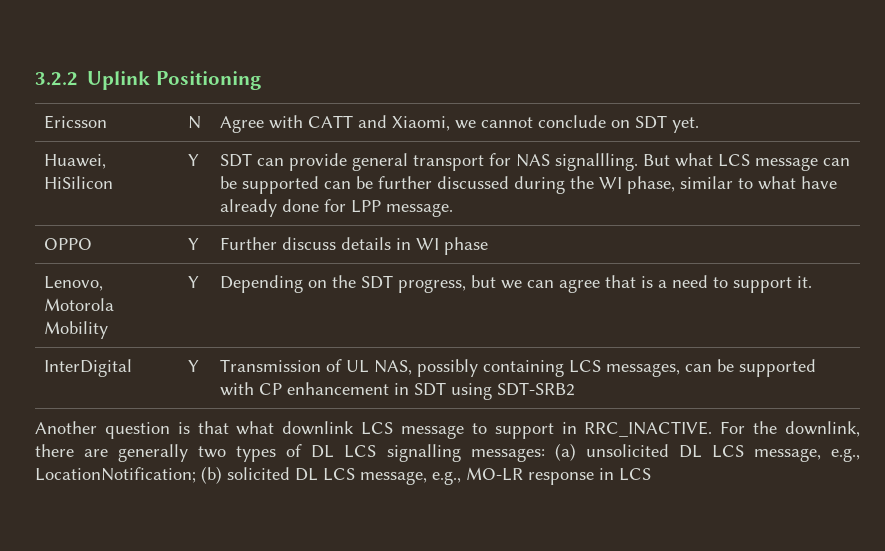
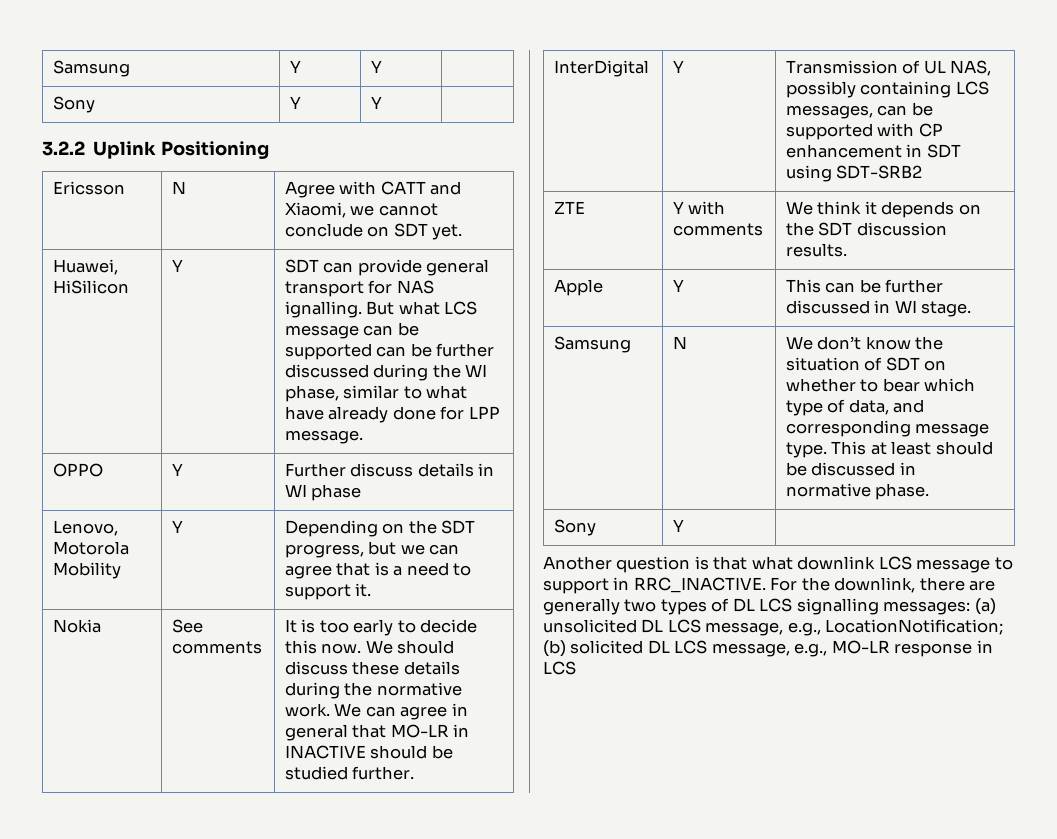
(35, 79) none -> [52,60,130,77] [289,60,301,73] [370,60,382,73] [52,96,95,113] [289,96,301,109] [370,96,382,109] Samsung | Y | Y | // Sony | Y | Y | //
[554,153,638,171] signallling. -> [284,301,362,318] ignalling.
(812, 282) none -> [52,619,101,633] [171,619,203,633] [171,641,262,654] [284,619,478,636] [284,640,455,654] [284,661,460,675] [284,682,462,699] [284,703,468,720] [284,724,470,741] [284,745,453,759] [284,766,415,780] // Nokia | See comments | It is too early to decide this now. We should discuss these details during the normative work. We can agree in general that MO-LR in INACTIVE should be studied further.
(575, 389) none -> [553,201,585,214] [672,201,726,215] [672,223,763,236] [785,201,981,218] [785,222,947,236] [785,243,847,257] [553,279,603,296] [672,279,684,292] [785,279,944,293] [785,300,972,317] [553,336,631,353] [672,336,687,349] [785,336,944,350] [785,357,947,371] [785,378,976,392] [785,399,925,416] [785,420,990,437] [785,441,993,458] [785,462,916,476] [785,483,930,500] [553,519,596,536] [672,519,684,532] // ZTE | Y with comments | We think it depends on the SDT discussion results. // Apple | Y | This can be further discussed in WI stage. // Samsung | N | We don’t know the situation of SDT on whether to bear which type of data, and corresponding message type. This at least should be discussed in normative phase. // Sony | Y |

